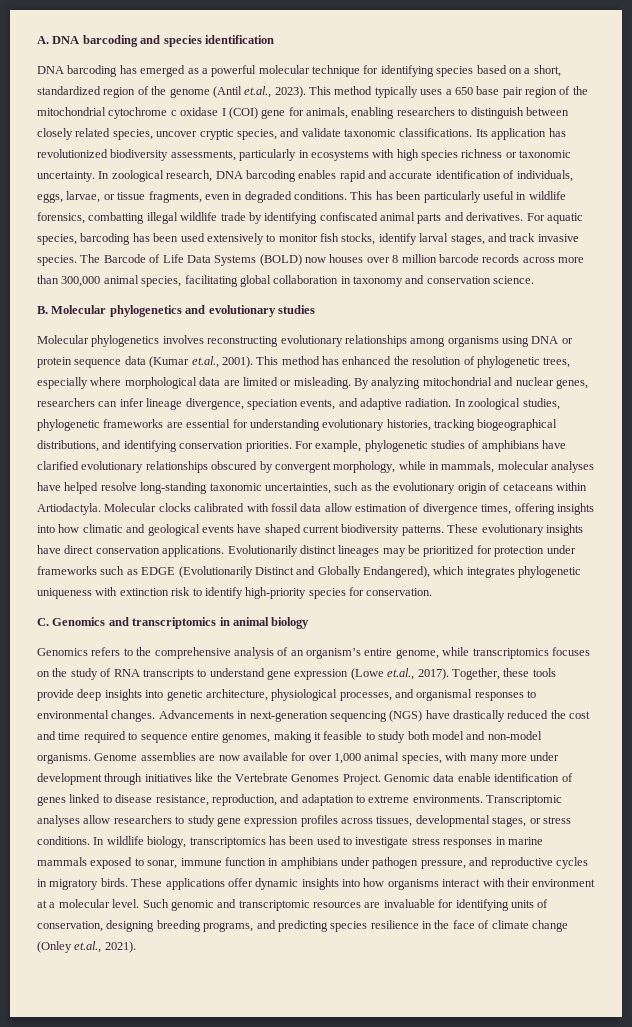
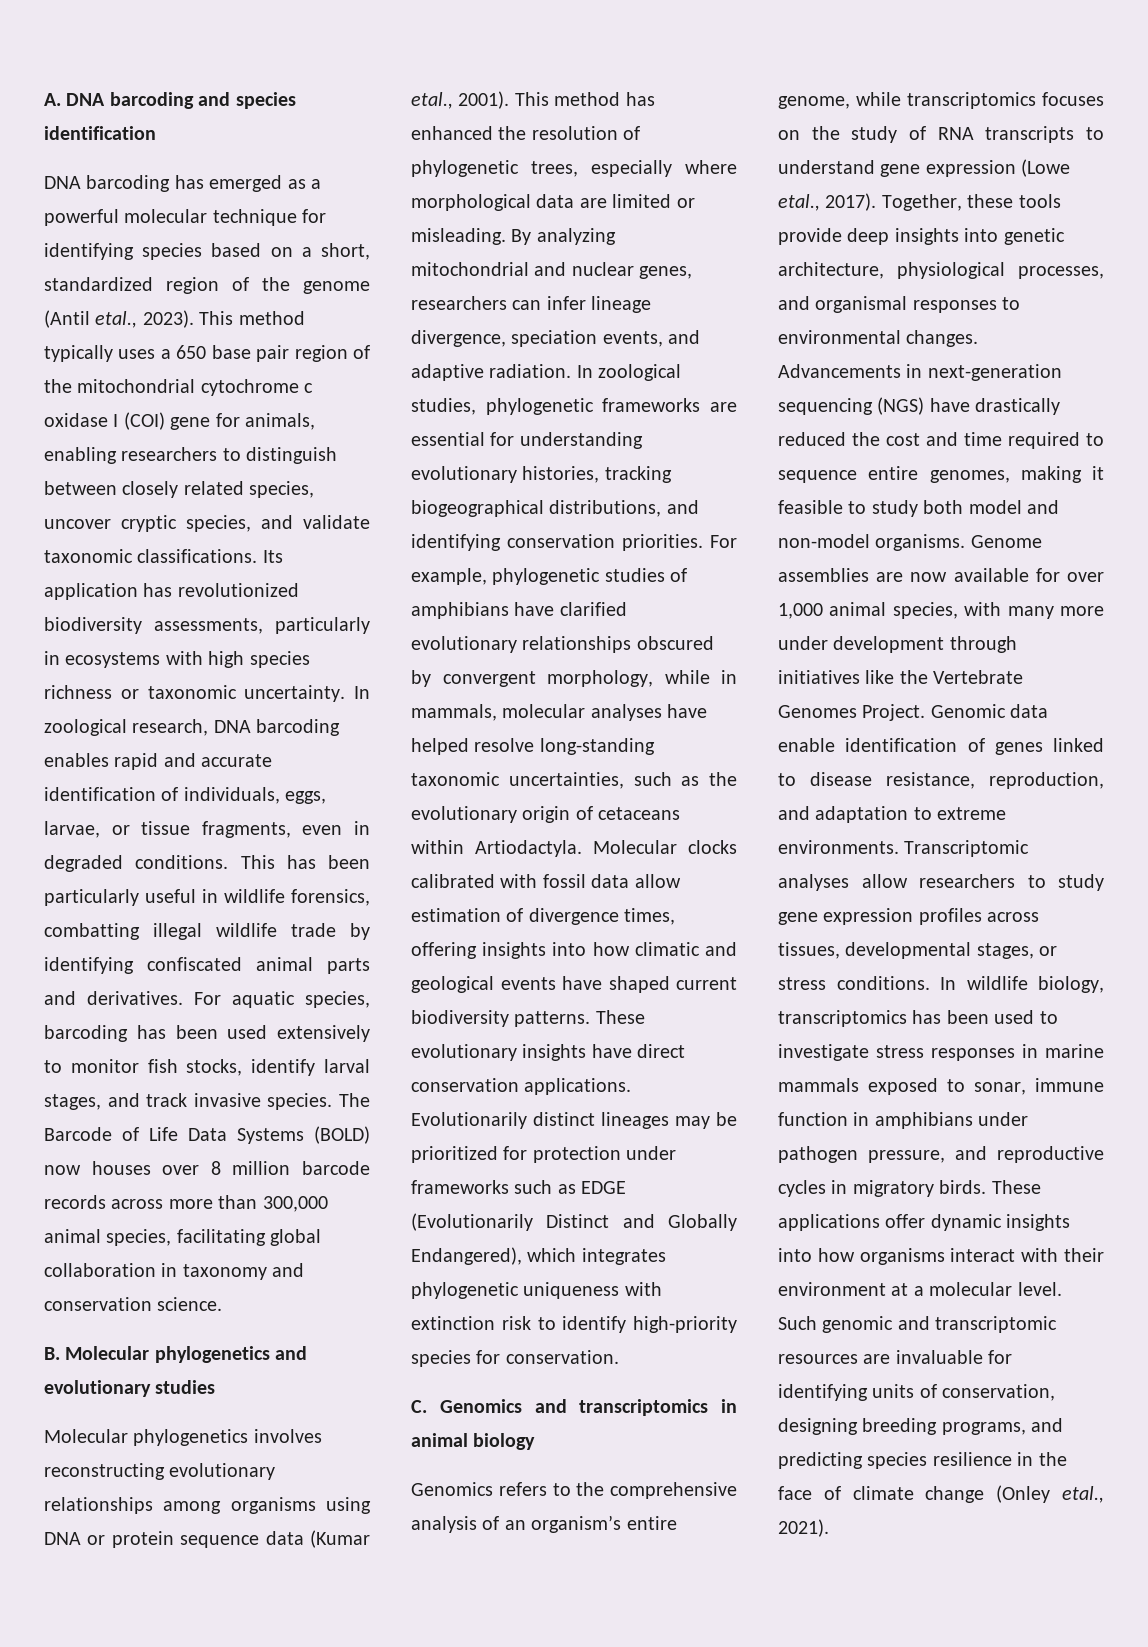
[244,86,272,98] et.al., -> [95,311,138,328] etal.,
[191,356,219,368] et.al., -> [411,92,453,109] etal.,
[387,668,415,680] et.al., -> [778,194,820,211] etal.,
[74,941,102,953] et.al., -> [1062,1486,1104,1503] etal.,

